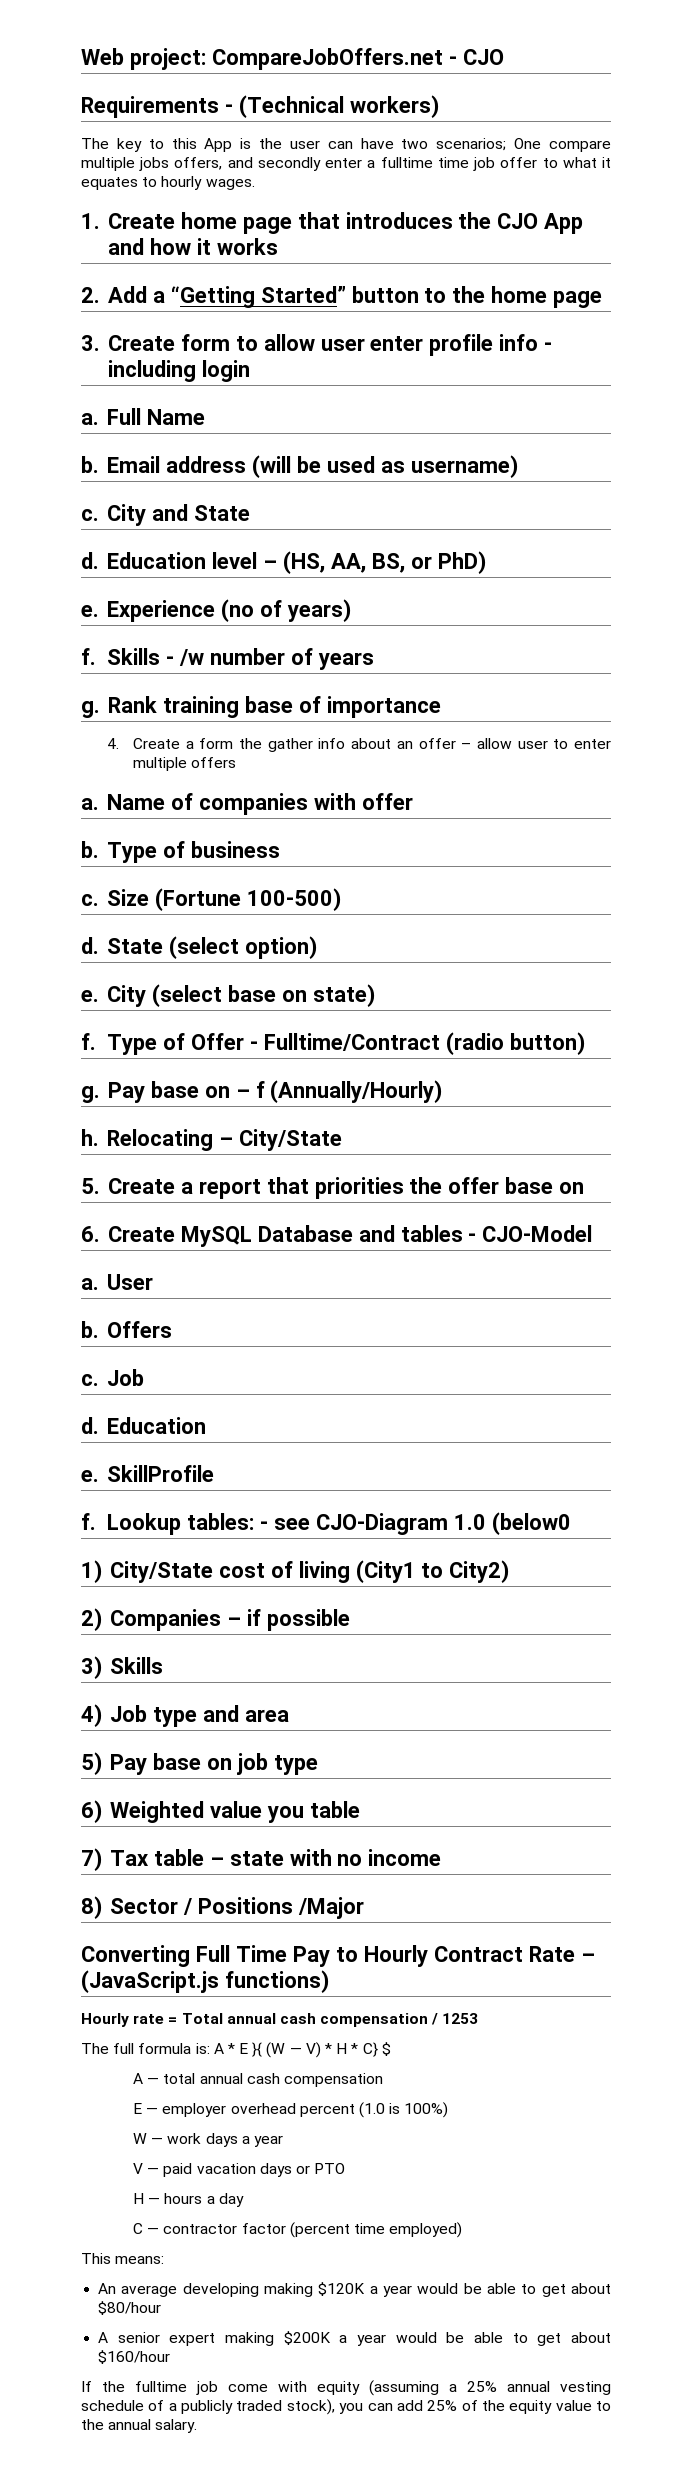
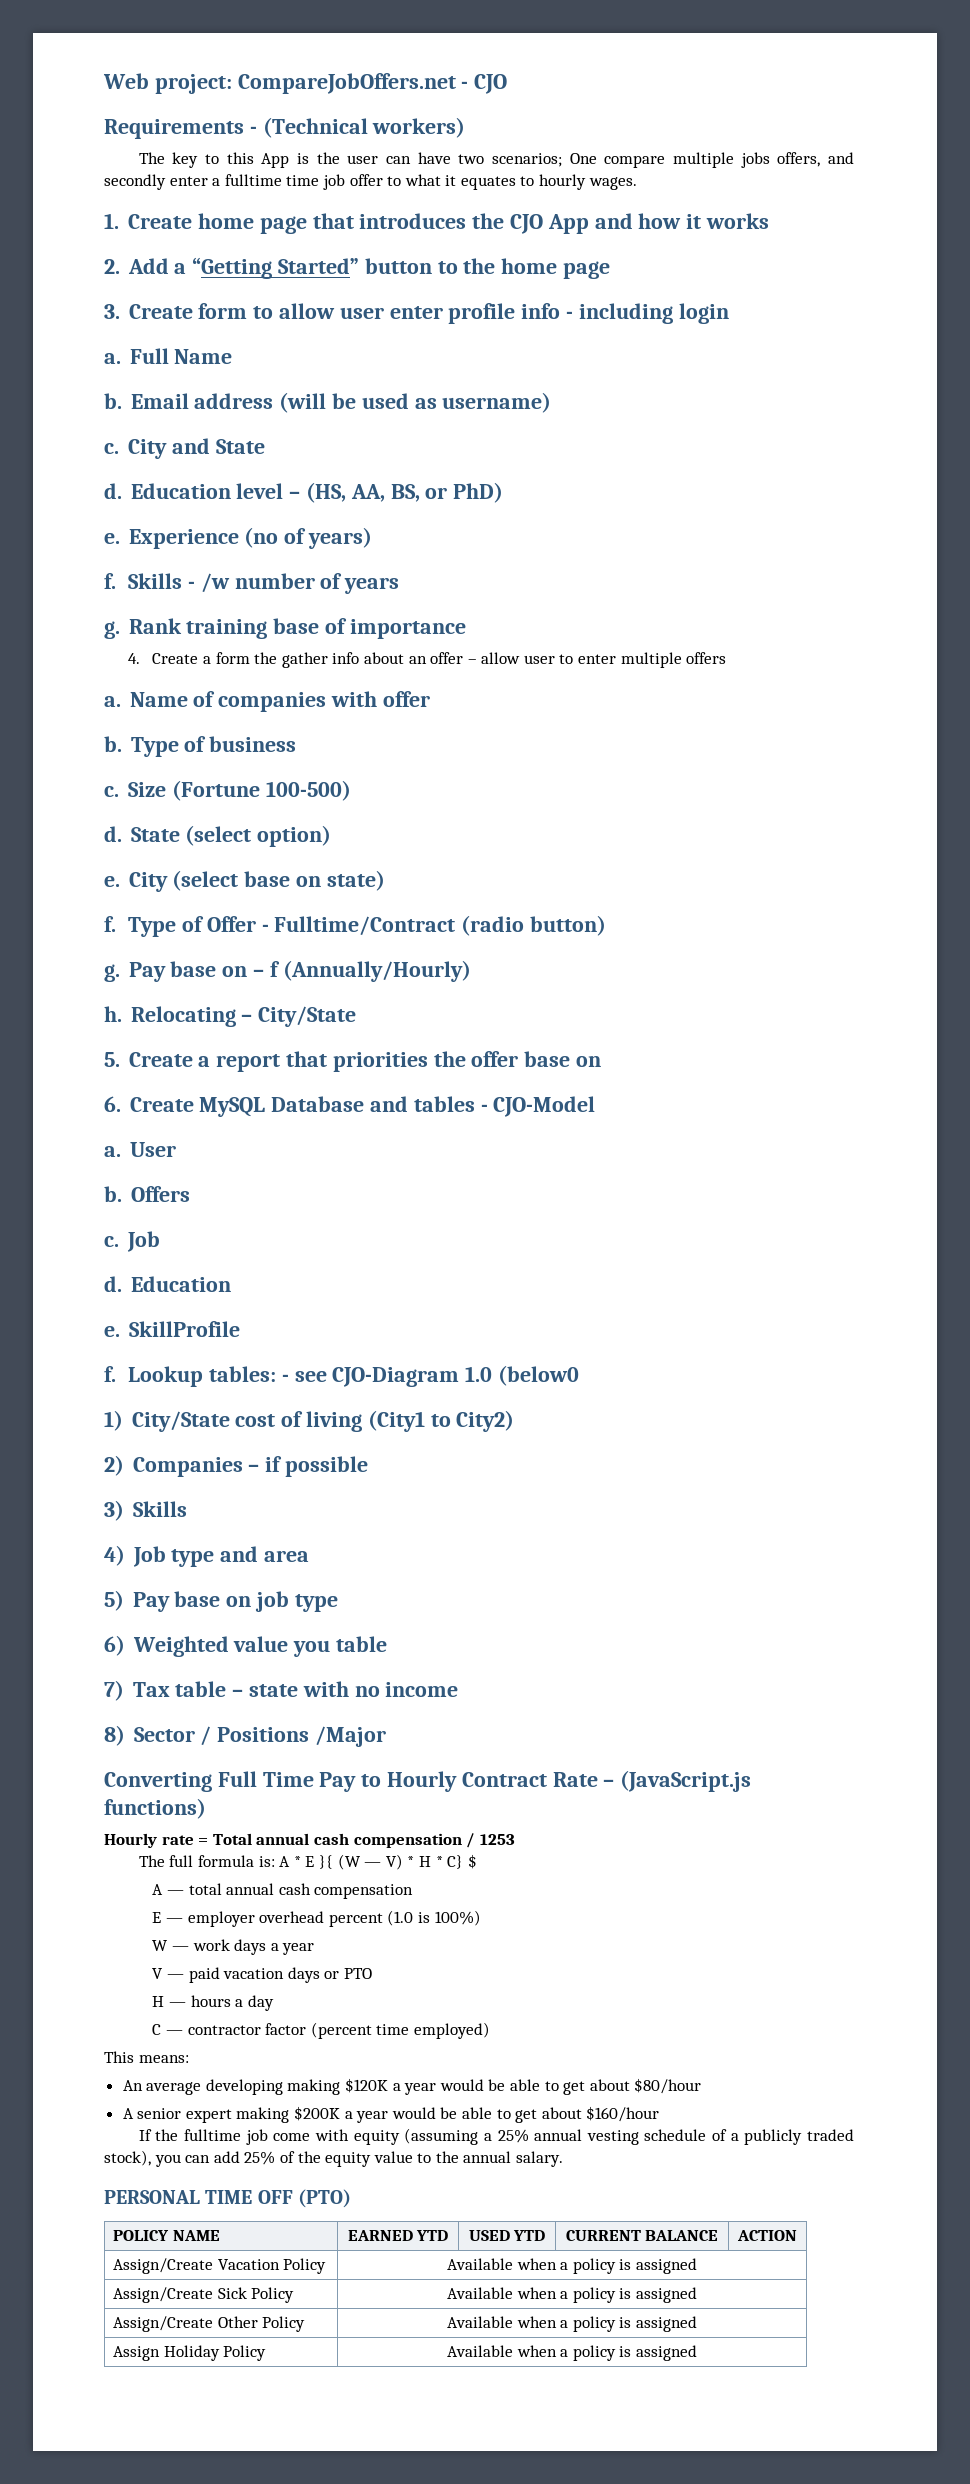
(198, 2426) none -> [104,2189,352,2208] [112,2230,220,2241] [347,2230,449,2241] [468,2230,546,2241] [565,2230,719,2241] [737,2230,797,2241] [112,2258,327,2274] [447,2258,697,2274] [112,2287,295,2303] [447,2287,697,2303] [112,2316,306,2332] [447,2316,697,2332] [112,2345,267,2361] [447,2345,697,2361] // PERSONAL TIME OFF (PTO) // POLICY NAME | EARNED YTD | USED YTD | CURRENT BALANCE | ACTION // Assign/Create Vacation Policy | Available when a policy is assigned // Assign/Create Sick Policy | Available when a policy is assigned // Assign/Create Other Policy | Available when a policy is assigned // Assign Holiday Policy | Available when a policy is assigned

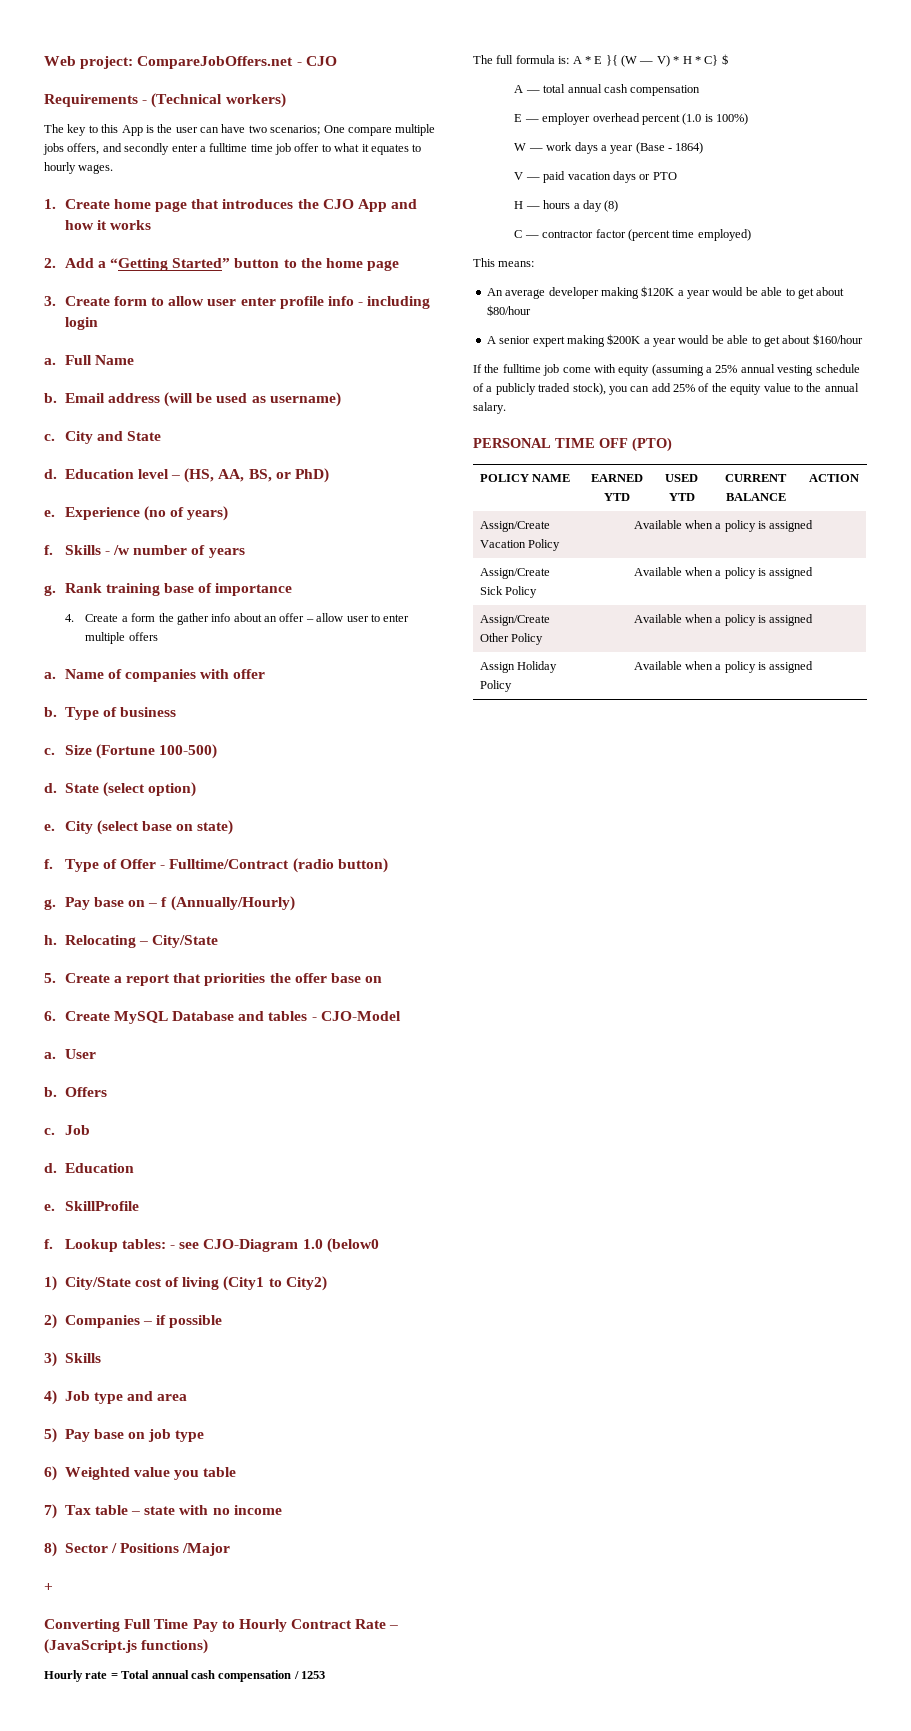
(386, 1736) none -> [44,1583,53,1591] // +
(315, 1949) none -> [635,142,704,154] (Base - 1864)
(274, 2003) none -> [604,200,619,212] (8)
[205,2079,283,2095] developing -> [548,287,599,299] developer

